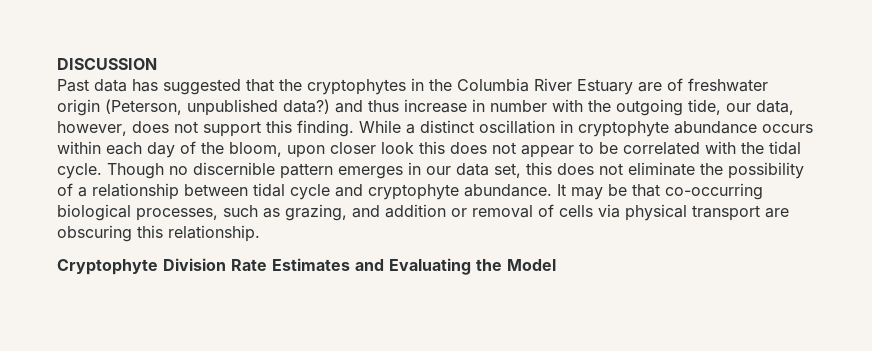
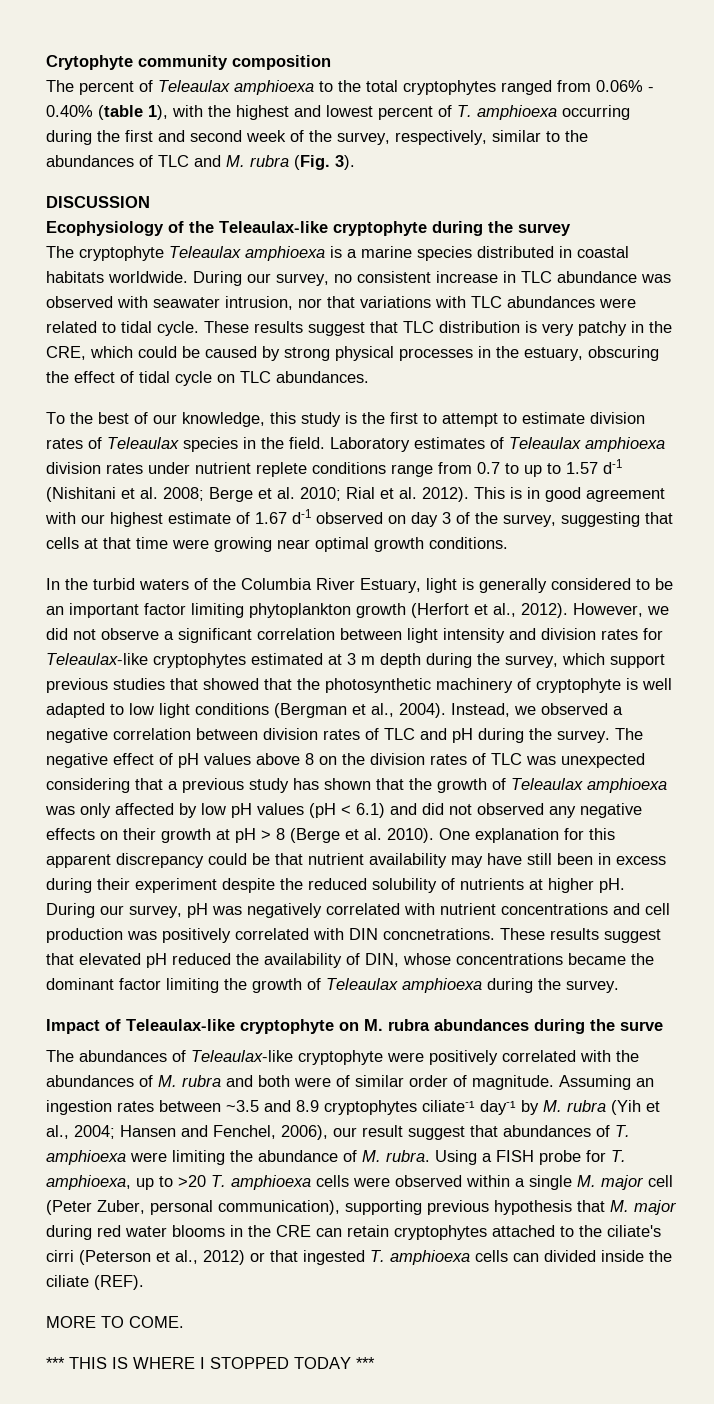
[57,58,157,70] [57,78,768,95] [57,99,794,116] [57,120,813,137] [57,141,801,158] [57,162,804,179] [57,183,763,200] [57,204,789,221] [57,225,260,242] [57,258,556,275] DISCUSSION // Past data has suggested that the cryptophytes in the Columbia River Estuary are of freshwater origin (Peterson, unpublished data?) and thus increase in number with the outgoing tide, our data, however, does not support this finding. While a distinct oscillation in cryptophyte abundance occurs within each day of the bloom, upon closer look this does not appear to be correlated with the tidal cycle. Though no discernible pattern emerges in our data set, this does not eliminate the possibility of a relationship between tidal cycle and cryptophyte abundance. It may be that co-occurring biological processes, such as grazing, and addition or removal of cells via physical transport are obscuring this relationship. // Cryptophyte Division Rate Estimates and Evaluating the Model -> [46,55,331,70] [46,80,654,95] [46,105,630,120] [46,130,588,145] [46,155,355,170] [46,196,150,208] [46,221,571,236] [46,246,629,261] [46,271,671,286] [46,296,636,310] [46,321,672,336] [46,346,659,361] [46,371,369,386] [46,412,645,427] [46,437,665,452] [46,459,622,477] [46,487,665,502] [45,509,673,527] [46,537,508,552] [46,578,673,593] [46,603,669,618] [46,628,663,643] [46,653,665,668] [46,678,672,693] [46,703,623,718] [46,728,643,743] [46,753,645,768] [46,778,667,793] [45,803,642,818] [46,828,615,843] [46,853,666,868] [46,878,625,893] [46,903,670,918] [46,928,661,943] [46,953,654,968] [46,978,619,993] [46,1019,663,1034] [46,1050,639,1065] [46,1075,654,1090] [46,1100,660,1115] [46,1125,630,1140] [46,1150,626,1165] [46,1175,673,1190] [46,1200,677,1215] [46,1225,661,1240] [46,1250,672,1265] [46,1275,144,1290] [46,1316,184,1328] [46,1357,375,1369] Crytophyte community composition // The percent of Teleaulax amphioexa to the total cryptophytes ranged from 0.06% - 0.40% (table 1), with the highest and lowest percent of T. amphioexa occurring during the first and second week of the survey, respectively, similar to the abundances of TLC and M. rubra (Fig. 3). // DISCUSSION // Ecophysiology of the Teleaulax-like cryptophyte during the survey // The cryptophyte Teleaulax amphioexa is a marine species distributed in coastal habitats worldwide. During our survey, no consistent increase in TLC abundance was observed with seawater intrusion, nor that variations with TLC abundances were related to tidal cycle. These results suggest that TLC distribution is very patchy in the CRE, which could be caused by strong physical processes in the estuary, obscuring the effect of tidal cycle on TLC abundances. // To the best of our knowledge, this study is the first to attempt to estimate division rates of Teleaulax species in the field. Laboratory estimates of Teleaulax amphioexa division rates under nutrient replete conditions range from 0.7 to up to 1.57 d-1 (Nishitani et al. 2008; Berge et al. 2010; Rial et al. 2012). This is in good agreement with our highest estimate of 1.67 d-1 observed on day 3 of the survey, suggesting that cells at that time were growing near optimal growth conditions. // In the turbid waters of the Columbia River Estuary, light is generally considered to be an important factor limiting phytoplankton growth (Herfort et al., 2012). However, we did not observe a significant correlation between light intensity and division rates for Teleaulax-like cryptophytes estimated at 3 m depth during the survey, which support previous studies that showed that the photosynthetic machinery of cryptophyte is well adapted to low light conditions (Bergman et al., 2004). Instead, we observed a negative correlation between division rates of TLC and pH during the survey. The negative effect of pH values above 8 on the division rates of TLC was unexpected considering that a previous study has shown that the growth of Teleaulax amphioexa was only affected by low pH values (pH < 6.1) and did not observed any negative effects on their growth at pH > 8 (Berge et al. 2010). One explanation for this apparent discrepancy could be that nutrient availability may have still been in excess during their experiment despite the reduced solubility of nutrients at higher pH. During our survey, pH was negatively correlated with nutrient concentrations and cell production was positively correlated with DIN concnetrations. These results suggest that elevated pH reduced the availability of DIN, whose concentrations became the dominant factor limiting the growth of Teleaulax amphioexa during the survey. // Impact of Teleaulax-like cryptophyte on M. rubra abundances during the surve // The abundances of Teleaulax-like cryptophyte were positively correlated with the abundances of M. rubra and both were of similar order of magnitude. Assuming an ingestion rates between ~3.5 and 8.9 cryptophytes ciliate-¹ day-¹ by M. rubra (Yih et al., 2004; Hansen and Fenchel, 2006), our result suggest that abundances of T. amphioexa were limiting the abundance of M. rubra. Using a FISH probe for T. amphioexa, up to >20 T. amphioexa cells were observed within a single M. major cell (Peter Zuber, personal communication), supporting previous hypothesis that M. major during red water blooms in the CRE can retain cryptophytes attached to the ciliate's cirri (Peterson et al., 2012) or that ingested T. amphioexa cells can divided inside the ciliate (REF). // MORE TO COME. // *** THIS IS WHERE I STOPPED TODAY ***

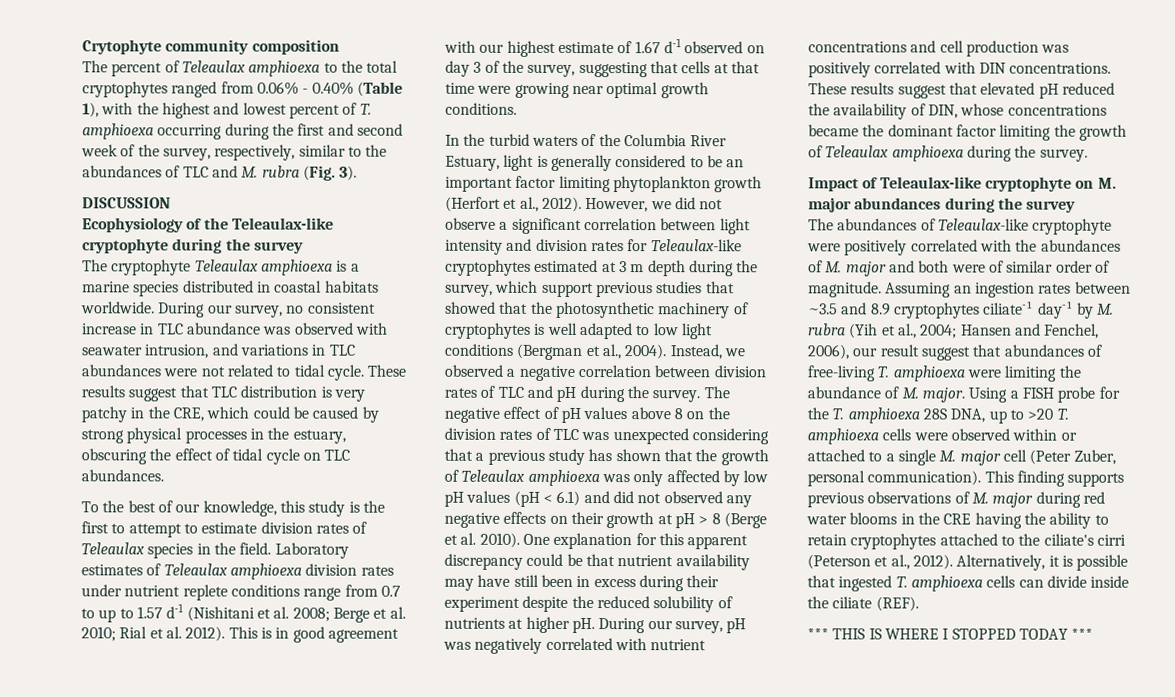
[98,105,143,120] (table -> [356,81,403,97] (Table
[298,296,466,308] nor that variations with -> [211,343,327,356] and variations in
(636, 303) none -> [200,366,225,377] not
[536,678,621,693] cryptophyte -> [445,322,531,339] cryptophytes
[383,928,495,940] concnetrations. -> [1009,62,1112,74] concentrations.
[388,1019,430,1031] rubra -> [808,197,852,213] major
[620,1021,663,1031] surve -> [1026,200,1077,213] survey
[182,1075,221,1087] rubra -> [845,261,887,277] major
(610, 1131) none -> [807,365,875,382] free-living
[386,1150,430,1162] rubra. -> [921,387,965,403] major.
[611,1150,626,1162] [46,1175,131,1190] T. amphioexa, -> [807,407,986,424] the T. amphioexa 28S DNA,
(510, 1181) none -> [1060,432,1077,441] [807,449,883,462] or attached to
[218,1200,605,1215] communication), supporting previous hypothesis that -> [867,470,1125,487] [807,491,970,508] communication). This finding supports previous observations of
[316,1228,342,1237] can -> [974,512,1109,529] having the ability to
[203,1250,265,1265] 2012) or -> [912,554,1129,571] 2012). Alternatively, it is possible
[544,1250,596,1262] divided -> [1046,575,1087,588] divide
[46,1316,184,1328] // MORE TO COME. -> (919, 604) none

